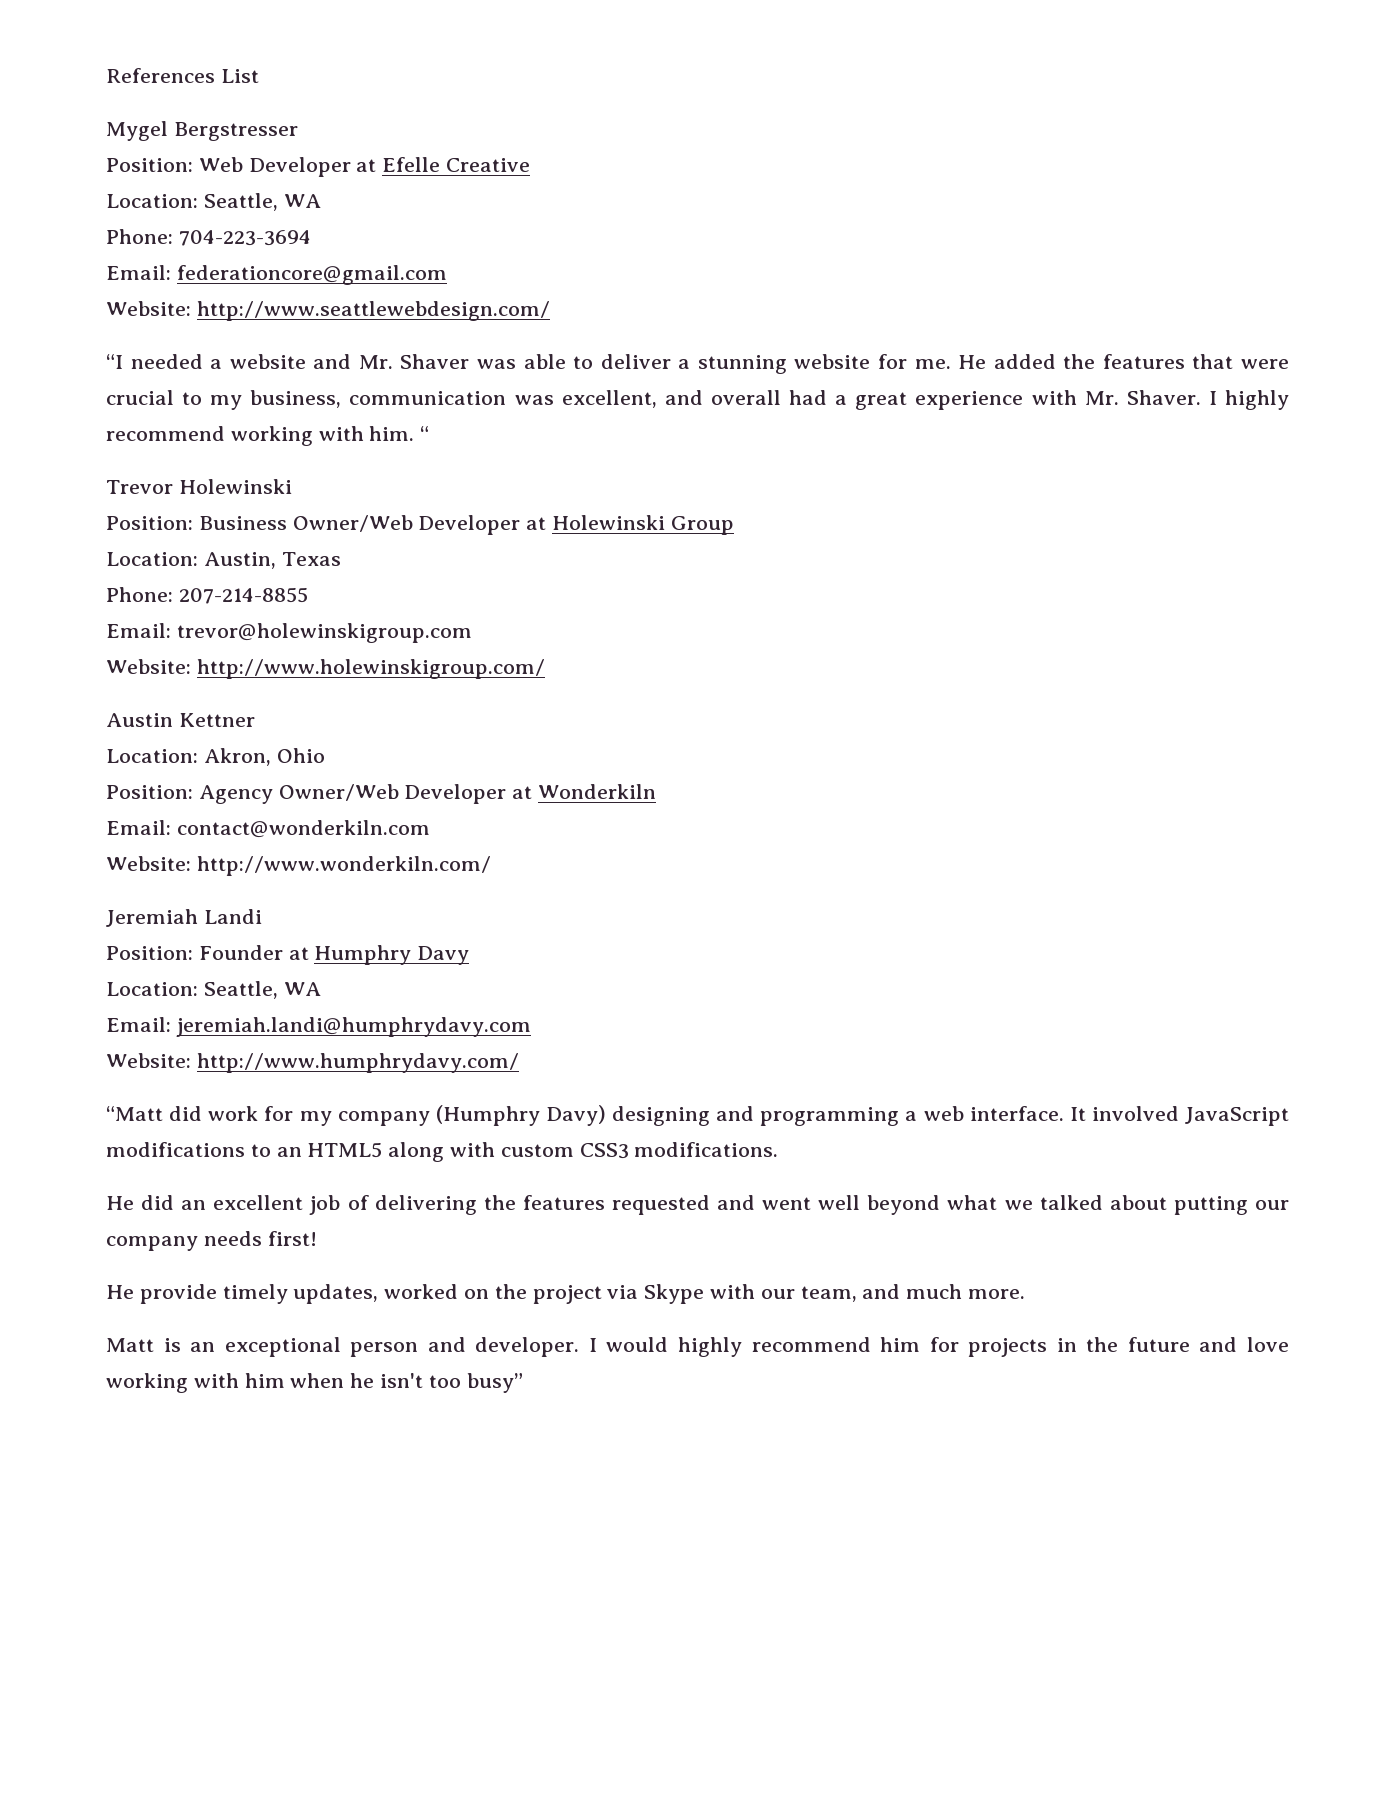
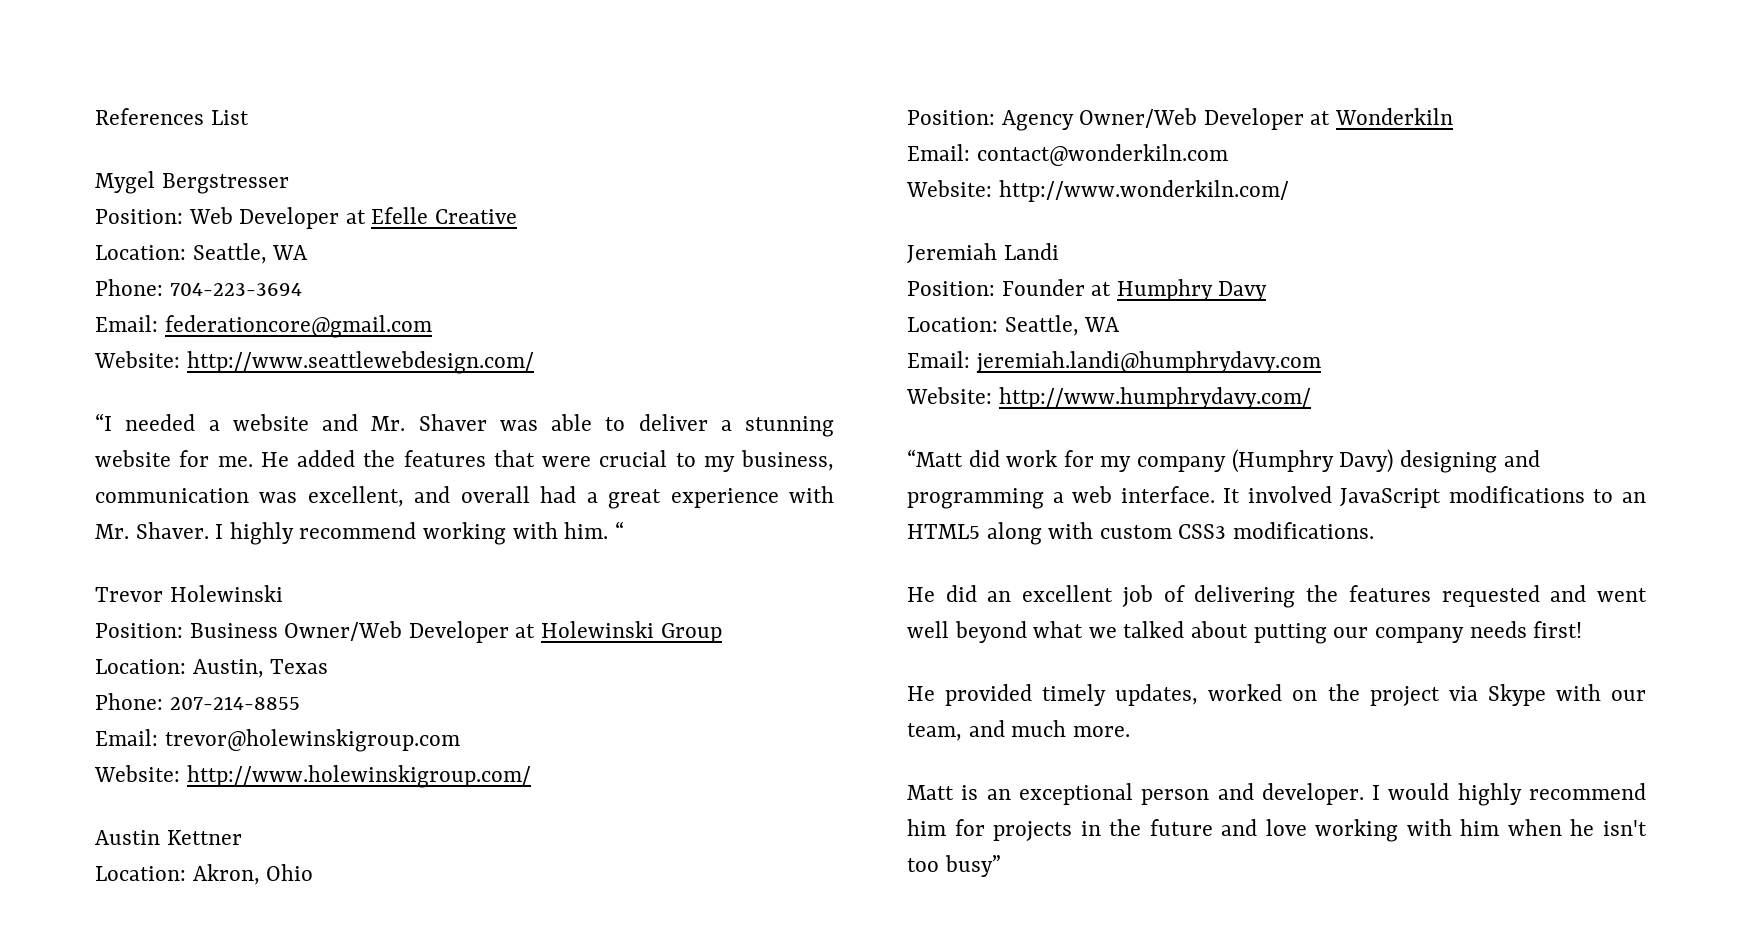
[139,1284,217,1304] provide -> [945,684,1033,706] provided

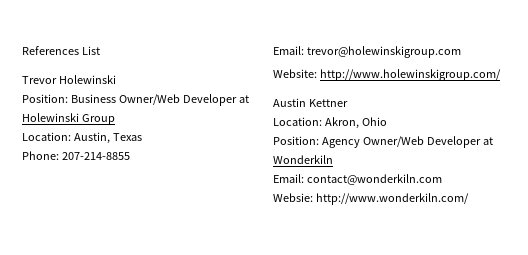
[95,171,289,194] [95,207,518,229] [95,243,309,264] [95,279,302,296] [95,315,432,338] [94,351,534,374] [95,413,834,437] [95,450,834,472] [95,486,835,509] [95,521,624,545] // Mygel Bergstresser // Position: Web Developer at Efelle Creative // Location: Seattle, WA // Phone: 704-223-3694 // Email: federationcore@gmail.com // Website: http://www.seattlewebdesign.com/ // “I needed a website and Mr. Shaver was able to deliver a stunning website for me. He added the features that were crucial to my business, communication was excellent, and overall had a great experience with Mr. Shaver. I highly recommend working with him. “ -> (100, 50) none
[906,180,992,197] Website: -> [273,193,313,202] Websie:
[907,243,1059,264] [907,279,1268,301] [907,315,1121,336] [907,351,1321,373] [906,387,1311,409] [907,449,1540,473] [907,486,1646,509] [907,522,1375,545] [907,585,1647,608] [907,621,1583,644] [907,684,1646,706] [907,720,1130,741] [907,783,1646,806] [907,819,1647,842] [907,855,1001,877] // Jeremiah Landi // Position: Founder at Humphry Davy // Location: Seattle, WA // Email: jeremiah.landi@humphrydavy.com // Website: http://www.humphrydavy.com/ // “Matt did work for my company (Humphry Davy) designing and programming a web interface. It involved JavaScript modifications to an HTML5 along with custom CSS3 modifications. // He did an excellent job of delivering the features requested and went well beyond what we talked about putting our company needs first! // He provided timely updates, worked on the project via Skype with our team, and much more. // Matt is an exceptional person and developer. I would highly recommend him for projects in the future and love working with him when he isn't too busy” -> (469, 199) none

